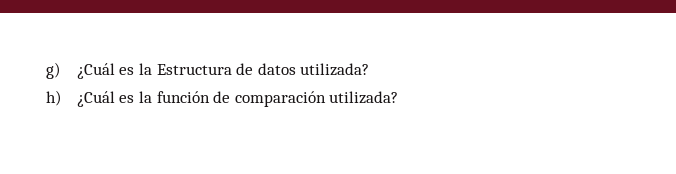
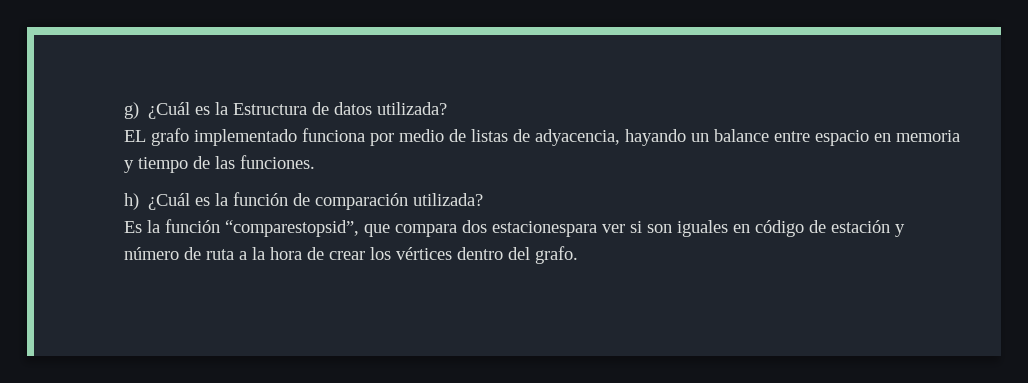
(370, 69) none -> [124,128,960,146] [124,155,315,173] // EL grafo implementado funciona por medio de listas de adyacencia, hayando un balance entre espacio en memoria y tiempo de las funciones.
(399, 97) none -> [124,219,905,237] [124,246,578,264] // Es la función “comparestopsid”, que compara dos estacionespara ver si son iguales en código de estación y número de ruta a la hora de crear los vértices dentro del grafo.

